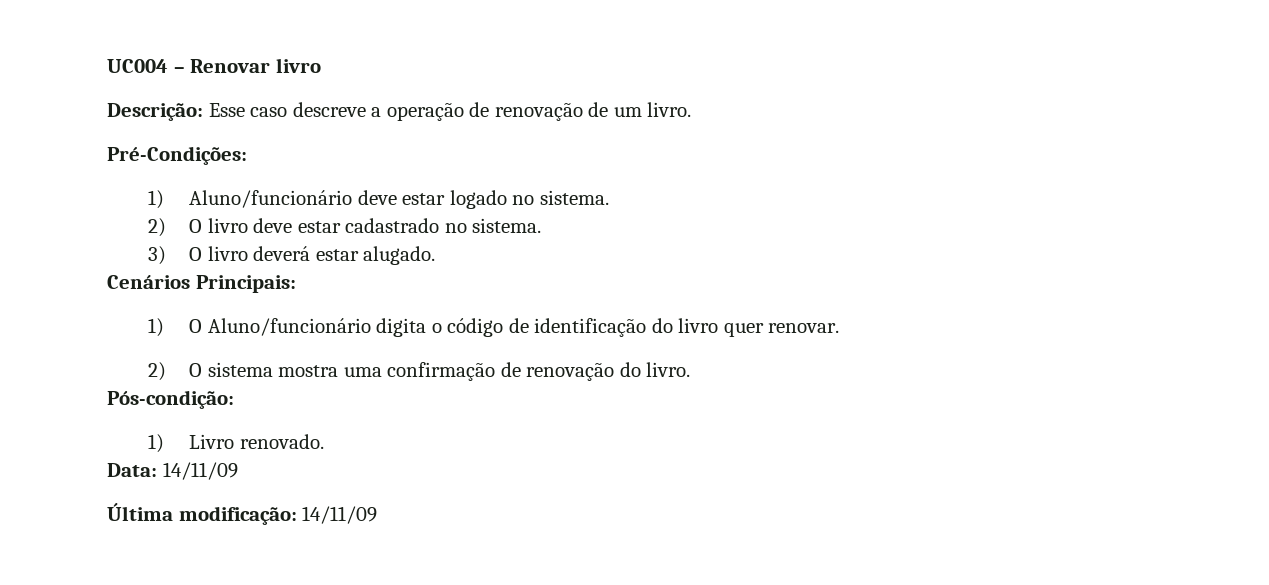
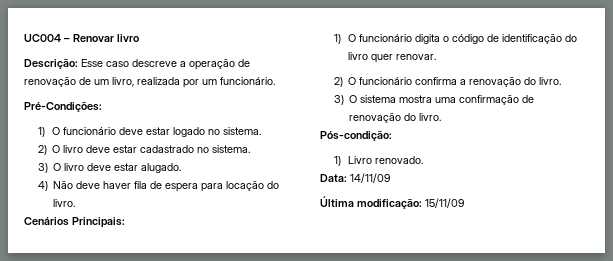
[647,102,692,117] livro. -> [112,77,275,88] livro, realizada por um funcionário.
[188,190,352,208] Aluno/funcionário -> [51,127,116,135] O funcionário
[253,246,311,261] deverá -> [87,163,112,171] deve
(436, 255) none -> [37,180,280,192] [53,199,76,207] // 4) Não deve haver fila de espera para locação do livro.
[207,318,371,336] Aluno/funcionário -> [358,34,412,42] funcionário
(202, 370) none -> [359,76,562,87] [333,95,358,105] funcionário confirma a renovação do livro. // 3) O
[302,506,378,524] 14/11/09 -> [425,198,464,208] 15/11/09

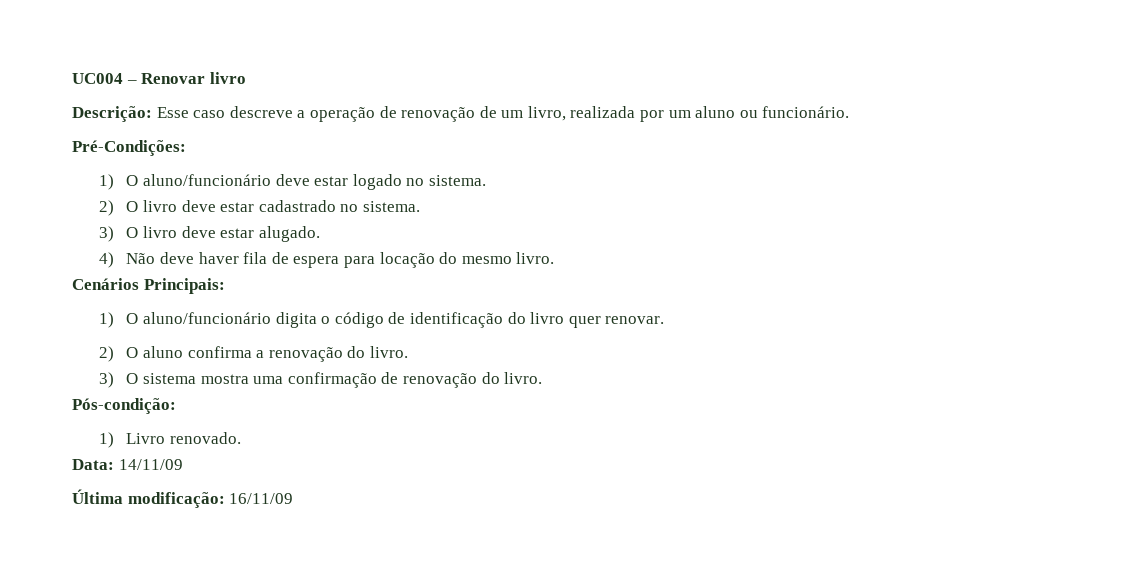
(217, 82) none -> [695,106,758,118] aluno ou
[62,127,116,135] funcionário -> [143,174,272,186] aluno/funcionário
(280, 185) none -> [461,256,512,264] mesmo
[358,34,412,42] funcionário -> [143,312,272,324] aluno/funcionário
[359,77,413,85] funcionário -> [143,346,184,358] aluno
[425,198,464,208] 15/11/09 -> [229,493,294,504] 16/11/09

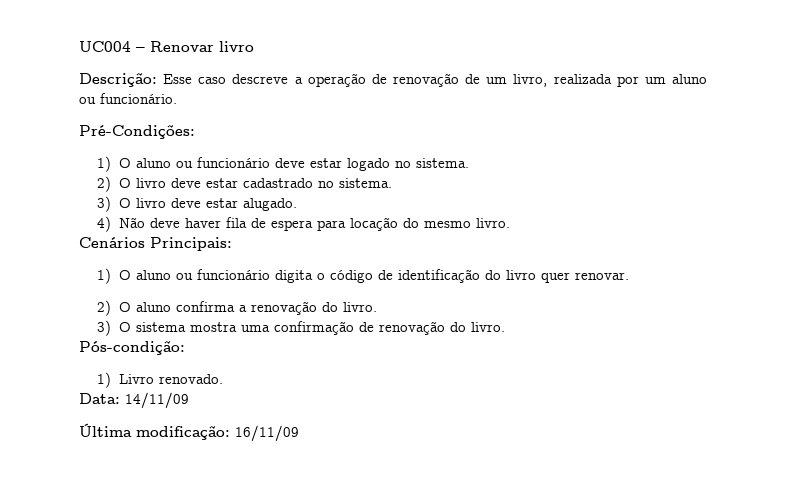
[143,174,272,186] aluno/funcionário -> [135,157,270,168] aluno ou funcionário
[143,312,272,324] aluno/funcionário -> [135,269,270,280] aluno ou funcionário

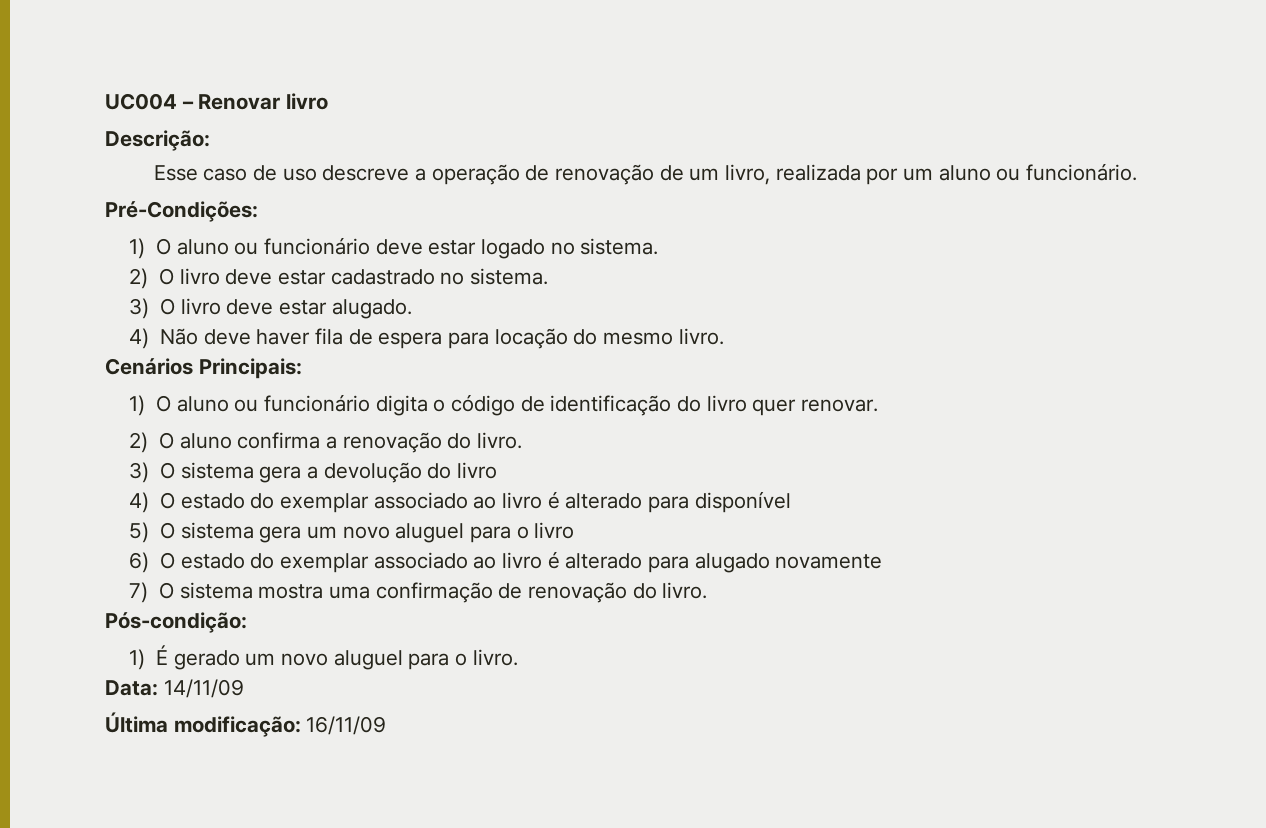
(157, 79) none -> (210, 140) //
(227, 80) none -> [253,165,317,181] de uso
(186, 327) none -> [259,462,497,483] [129,491,791,513] [129,522,575,543] [129,551,883,573] [129,582,253,603] gera a devolução do livro // 4) O estado do exemplar associado ao livro é alterado para disponível // 5) O sistema gera um novo aluguel para o livro // 6) O estado do exemplar associado ao livro é alterado para alugado novamente // 7) O sistema
[118,374,223,384] Livro renovado. -> [155,645,518,670] É gerado um novo aluguel para o livro.

